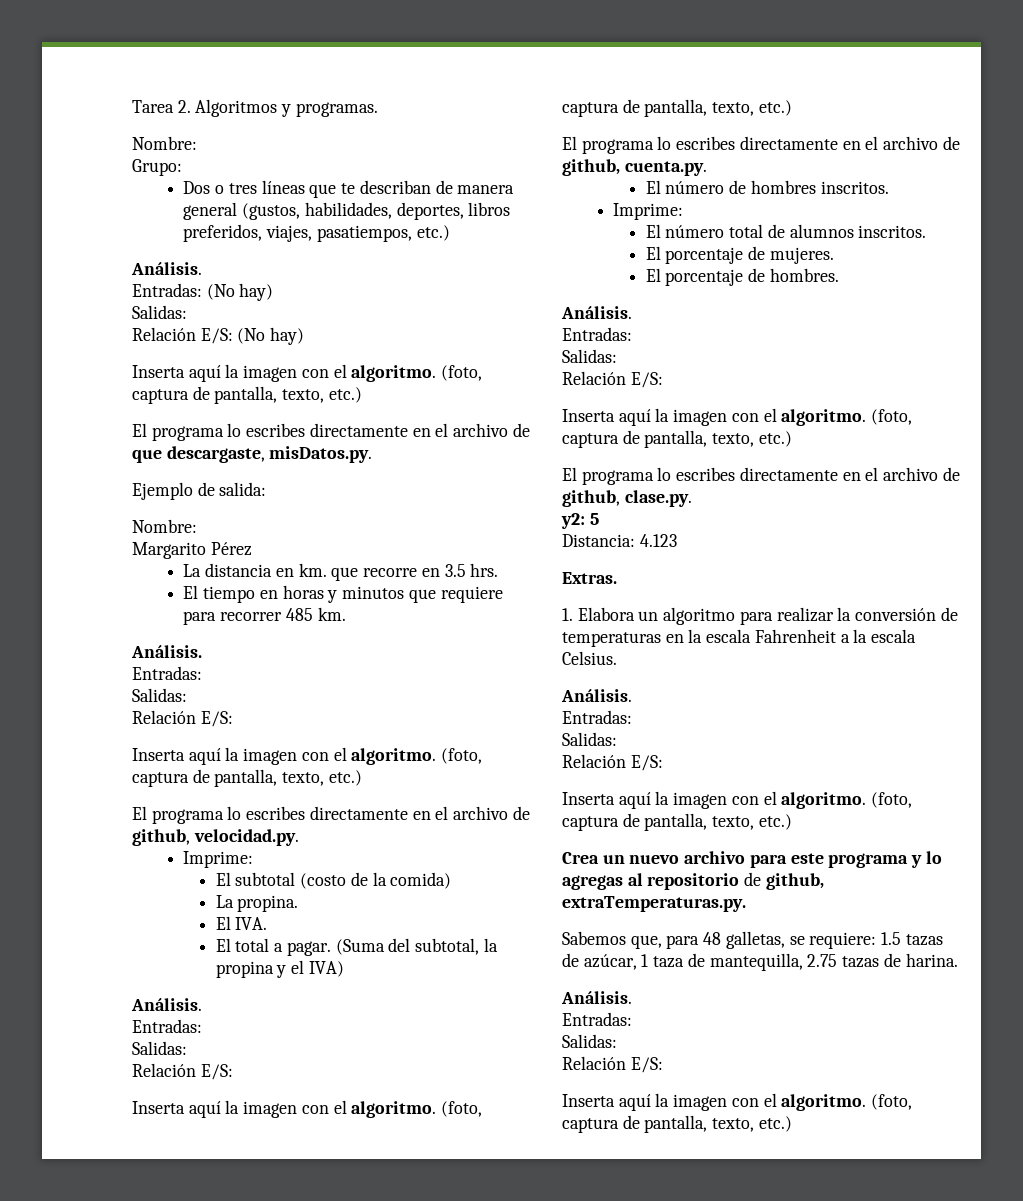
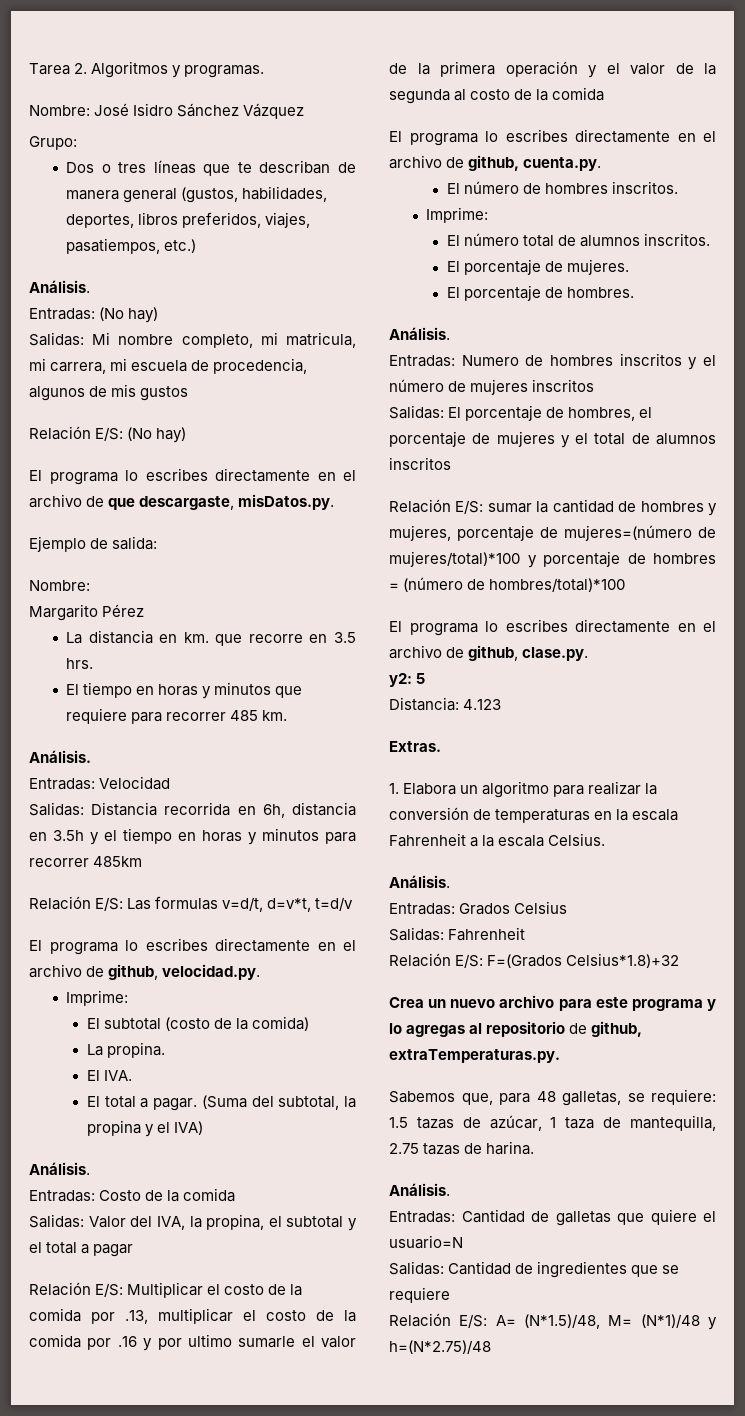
(197, 143) none -> [94,103,305,119] José Isidro Sánchez Vázquez
[132,327,305,345] [132,364,483,382] [132,386,362,404] // Relación E/S: (No hay) // Inserta aquí la imagen con el algoritmo. (foto, captura de pantalla, texto, etc.) -> [92,332,356,348] [29,358,308,374] [29,384,189,401] [29,426,187,443] Mi nombre completo, mi matricula, mi carrera, mi escuela de procedencia, algunos de mis gustos // Relación E/S: (No hay)
[132,688,187,702] [132,710,233,727] [132,747,483,765] [132,769,362,787] // Salidas: // Relación E/S: // Inserta aquí la imagen con el algoritmo. (foto, captura de pantalla, texto, etc.) -> [99,776,171,790] [29,802,356,818] [29,828,356,845] [29,856,143,867] [29,896,354,912] Velocidad // Salidas: Distancia recorrida en 6h, distancia en 3.5h y el tiempo en horas y minutos para recorrer 485km // Relación E/S: Las formulas v=d/t, d=v*t, t=d/v
[132,1041,187,1055] [132,1063,233,1080] [132,1100,483,1118] [562,99,792,117] // Salidas: // Relación E/S: // Inserta aquí la imagen con el algoritmo. (foto, captura de pantalla, texto, etc.) -> [99,1188,236,1202] [29,1214,357,1231] [29,1242,134,1257] [29,1282,303,1298] [29,1308,356,1324] [29,1334,356,1351] [389,61,716,78] [389,87,605,104] Costo de la comida // Salidas: Valor del IVA, la propina, el subtotal y el total a pagar // Relación E/S: Multiplicar el costo de la comida por .13, multiplicar el costo de la comida por .16 y por ultimo sumarle el valor de la primera operación y el valor de la segunda al costo de la comida
[562,349,617,363] [562,371,663,388] [562,408,913,426] [562,430,792,448] // Salidas: // Relación E/S: // Inserta aquí la imagen con el algoritmo. (foto, captura de pantalla, texto, etc.) -> [461,353,716,370] [389,379,595,395] [389,405,653,421] [389,431,716,448] [389,457,451,470] [389,499,718,516] [389,525,716,541] [389,551,716,568] [389,577,626,592] Numero de hombres inscritos y el número de mujeres inscritos // Salidas: El porcentaje de hombres, el porcentaje de mujeres y el total de alumnos inscritos // Relación E/S: sumar la cantidad de hombres y mujeres, porcentaje de mujeres=(número de mujeres/total)*100 y porcentaje de hombres = (número de hombres/total)*100
[562,732,617,746] [562,754,663,771] [562,791,913,809] [562,813,792,831] // Salidas: // Relación E/S: // Inserta aquí la imagen con el algoritmo. (foto, captura de pantalla, texto, etc.) -> [459,901,568,915] [389,927,526,941] [389,953,680,968] Grados Celsius // Salidas: Fahrenheit // Relación E/S: F=(Grados Celsius*1.8)+32
[562,1034,617,1048] [562,1056,663,1073] [562,1093,913,1111] [562,1115,792,1133] // Salidas: // Relación E/S: // Inserta aquí la imagen con el algoritmo. (foto, captura de pantalla, texto, etc.) -> [461,1209,716,1226] [389,1235,463,1249] [389,1261,680,1278] [389,1287,450,1303] [389,1313,717,1330] [389,1340,491,1354] Cantidad de galletas que quiere el usuario=N // Salidas: Cantidad de ingredientes que se requiere // Relación E/S: A= (N*1.5)/48, M= (N*1)/48 y h=(N*2.75)/48

